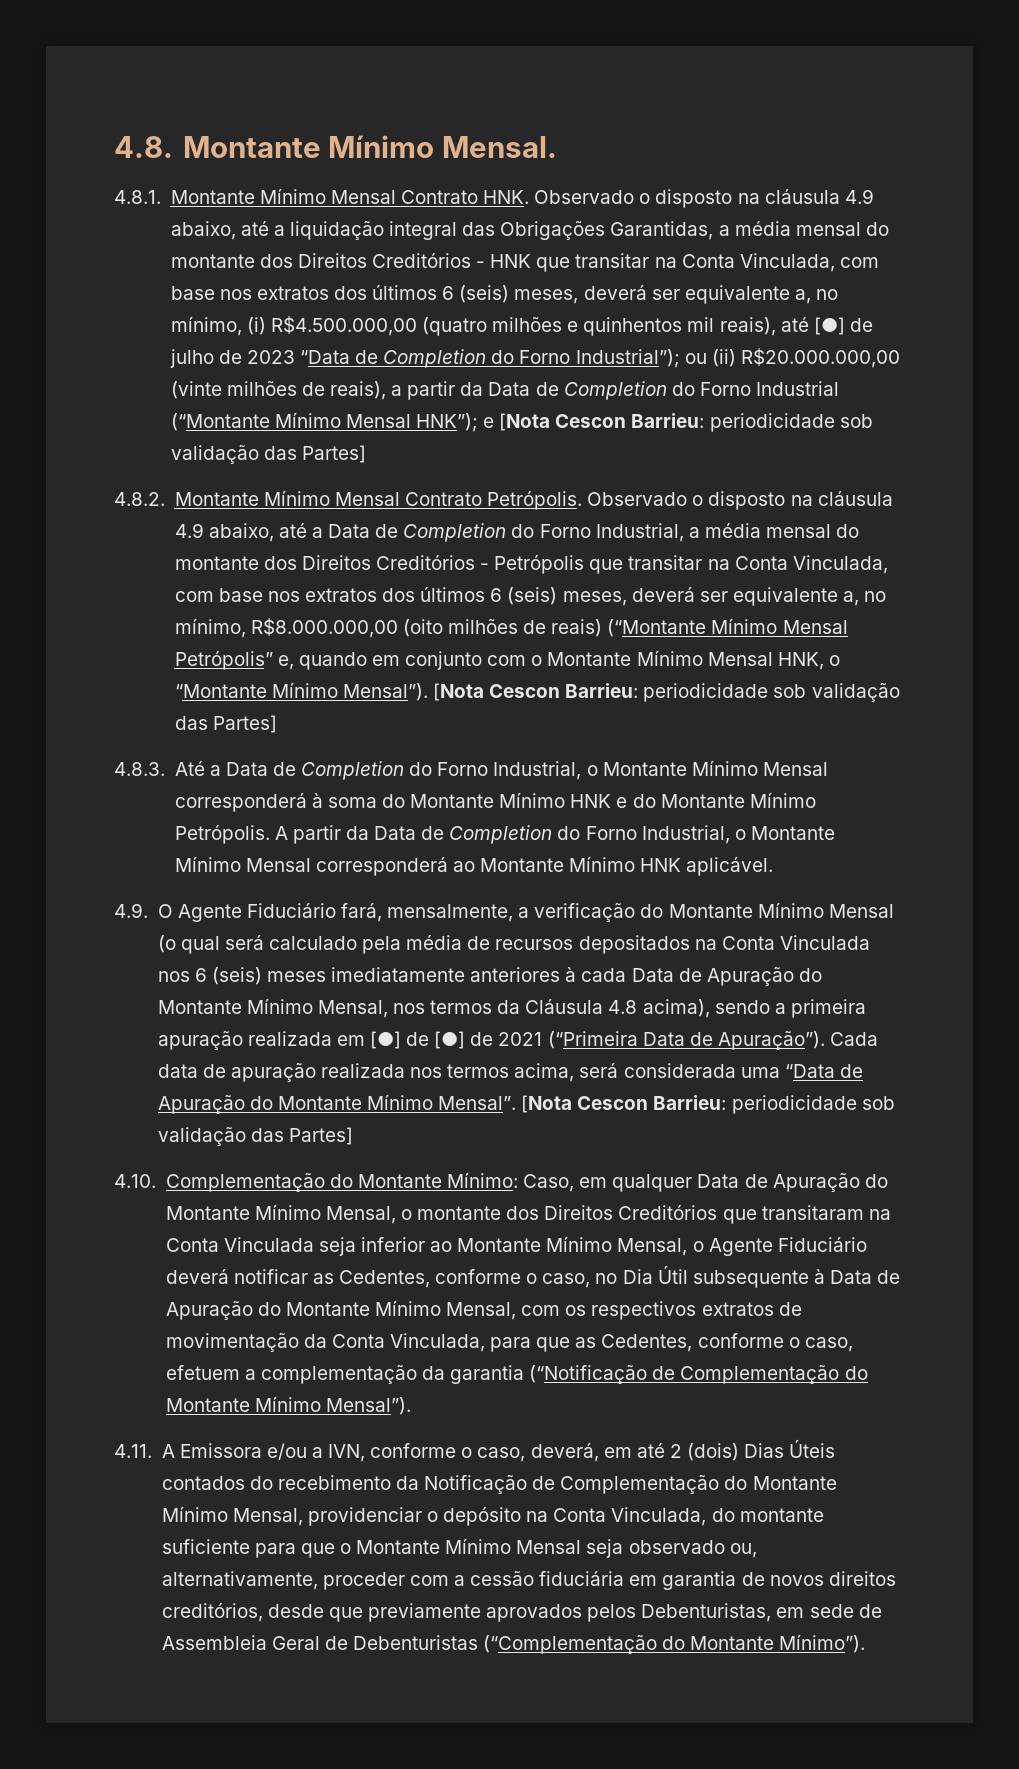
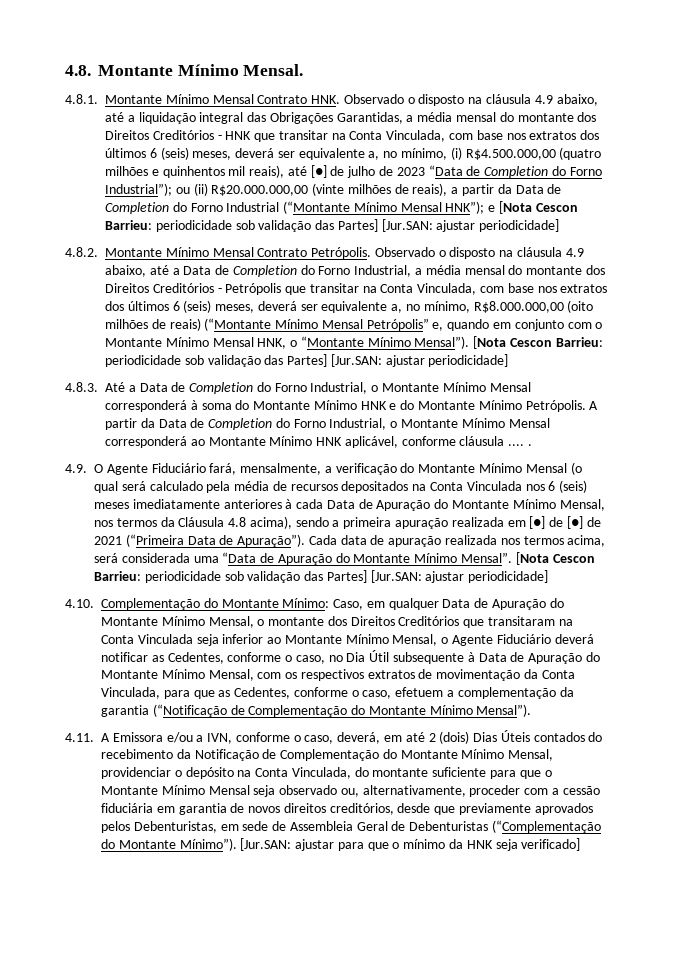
(366, 454) none -> [381,219,560,232] [Jur.SAN: ajustar periodicidade]
(277, 724) none -> [330,354,509,367] [Jur.SAN: ajustar periodicidade]
[686,857,774,876] aplicável. -> [344,436,533,448] aplicável, conforme cláusula .... .
(353, 1136) none -> [370,570,549,583] [Jur.SAN: ajustar periodicidade]
(866, 1643) none -> [240,838,581,851] [Jur.SAN: ajustar para que o mínimo da HNK seja verificado]

